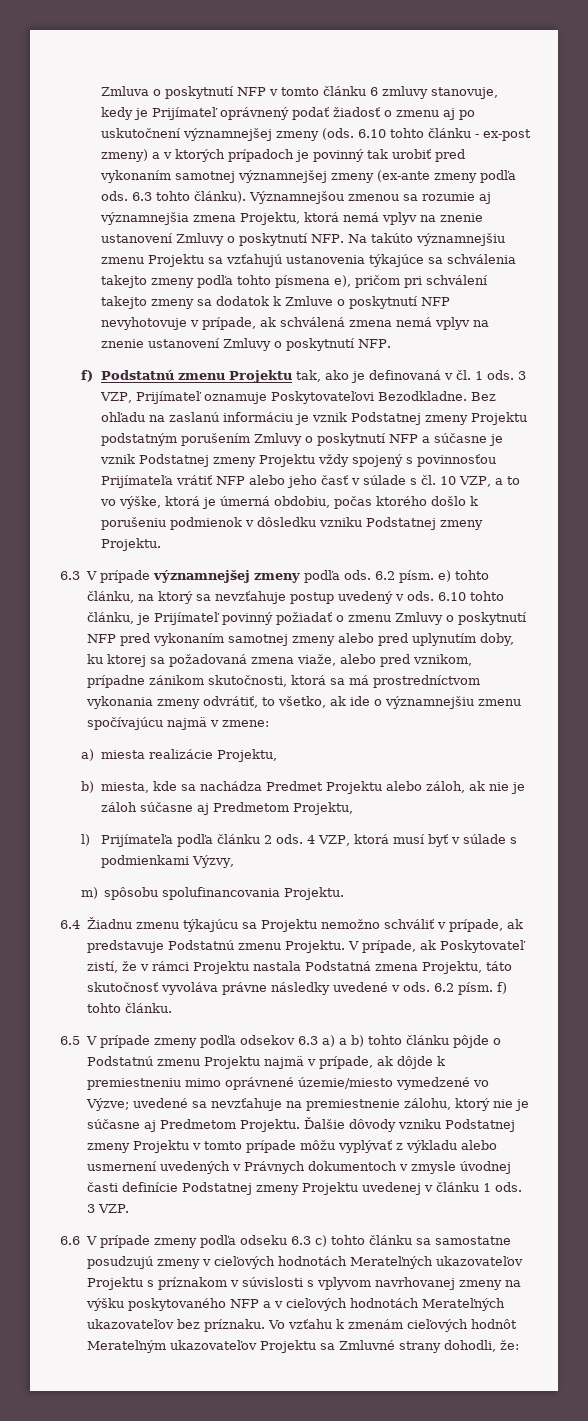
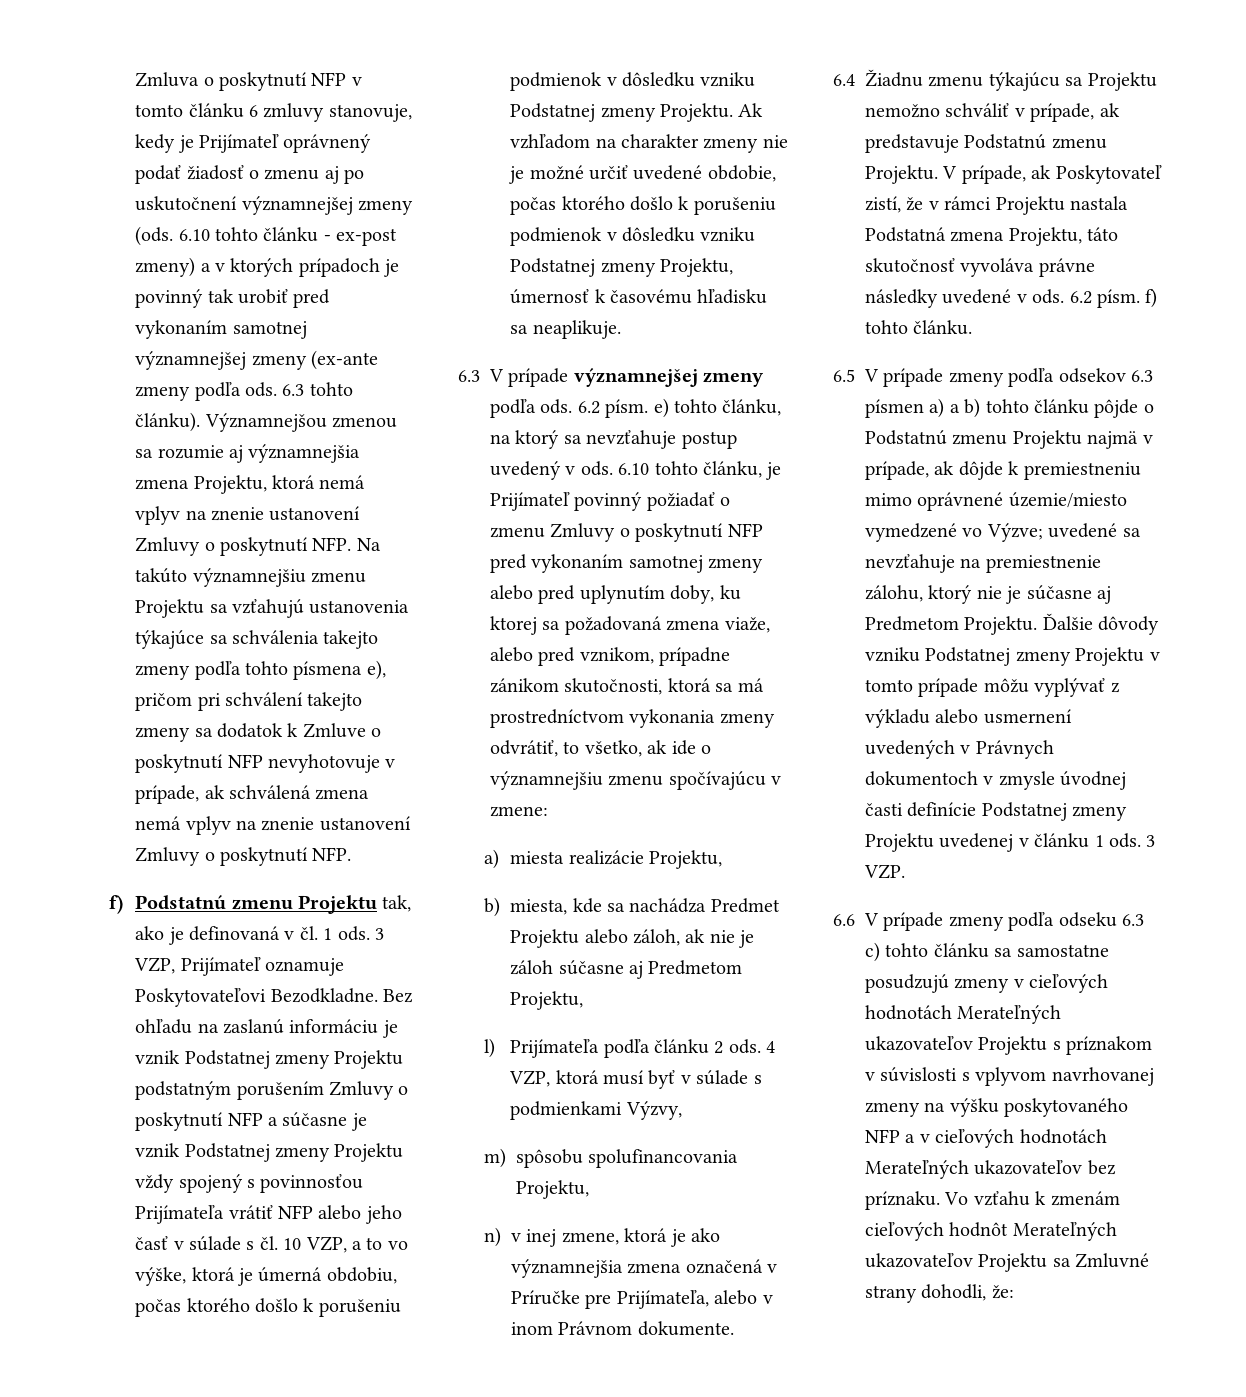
(162, 544) none -> [738,103,764,117] [510,134,788,153] [509,165,776,184] [510,196,776,215] [510,227,756,246] [510,258,733,277] [510,289,768,304] [510,320,621,339] Ak vzhľadom na charakter zmeny nie je možné určiť uvedené obdobie, počas ktorého došlo k porušeniu podmienok v dôsledku vzniku Podstatnej zmeny Projektu, úmernosť k časovému hľadisku sa neaplikuje.
[166,717,207,730] najmä -> (766, 780) none
[284,887,345,900] Projektu. -> [516,1180,590,1199] [484,1227,721,1247] [511,1259,778,1278] [511,1290,773,1309] [511,1321,734,1336] Projektu, // n) v inej zmene, ktorá je ako významnejšia zmena označená v Príručke pre Prijímateľa, alebo v inom Právnom dokumente.
(318, 1040) none -> [865,399,924,418] písmen
[86,1340,166,1353] Merateľným -> [1012,1222,1117,1241] Merateľných

